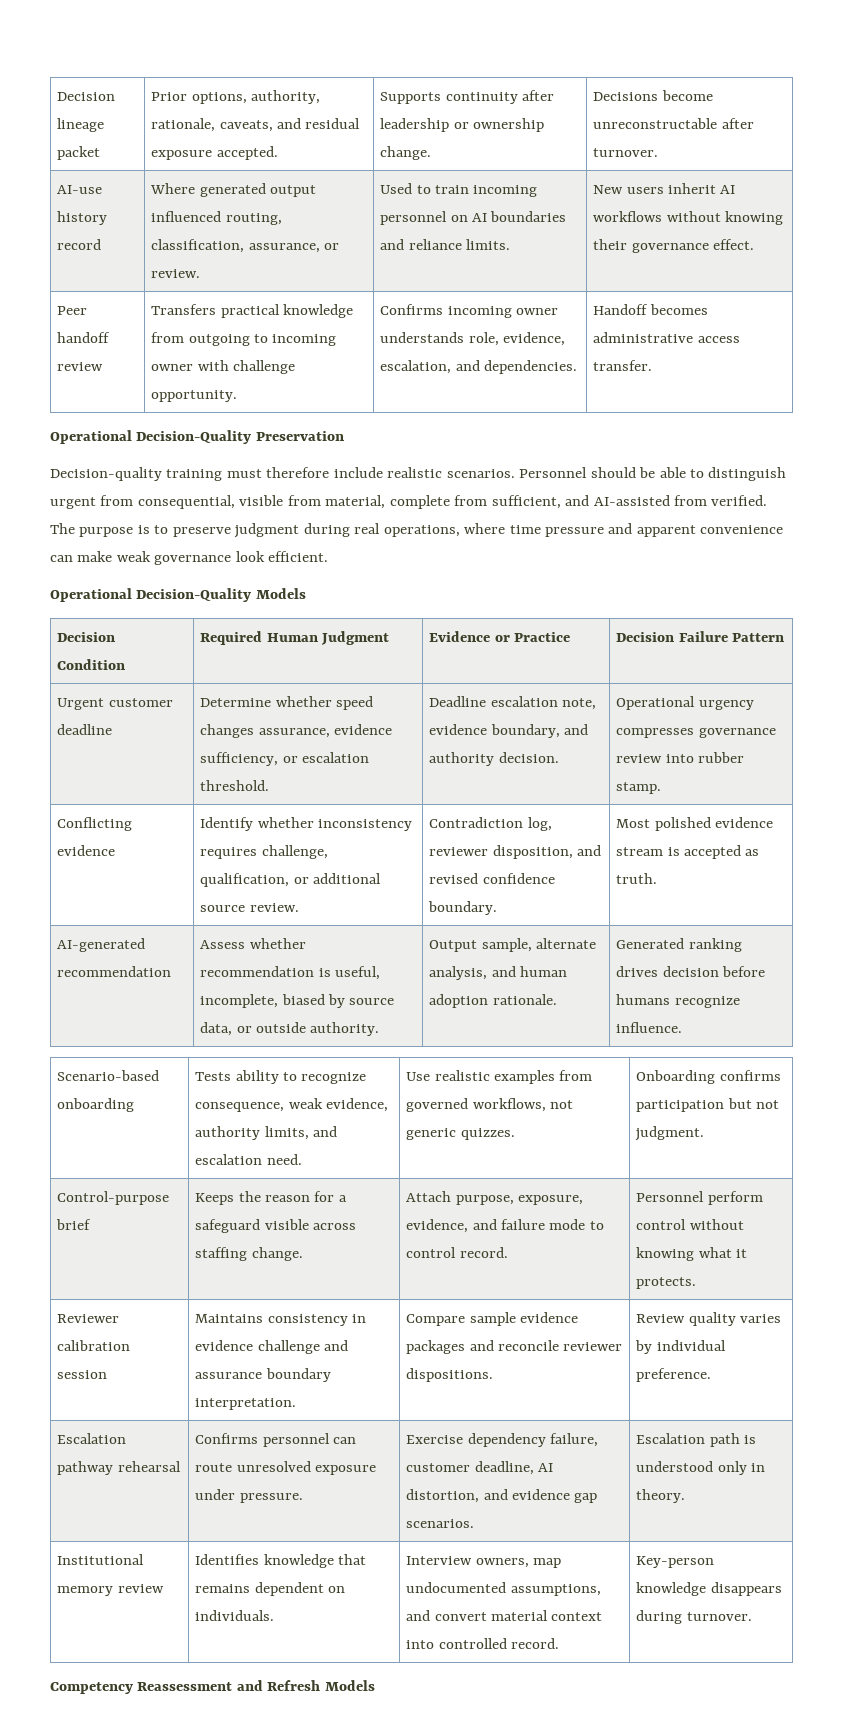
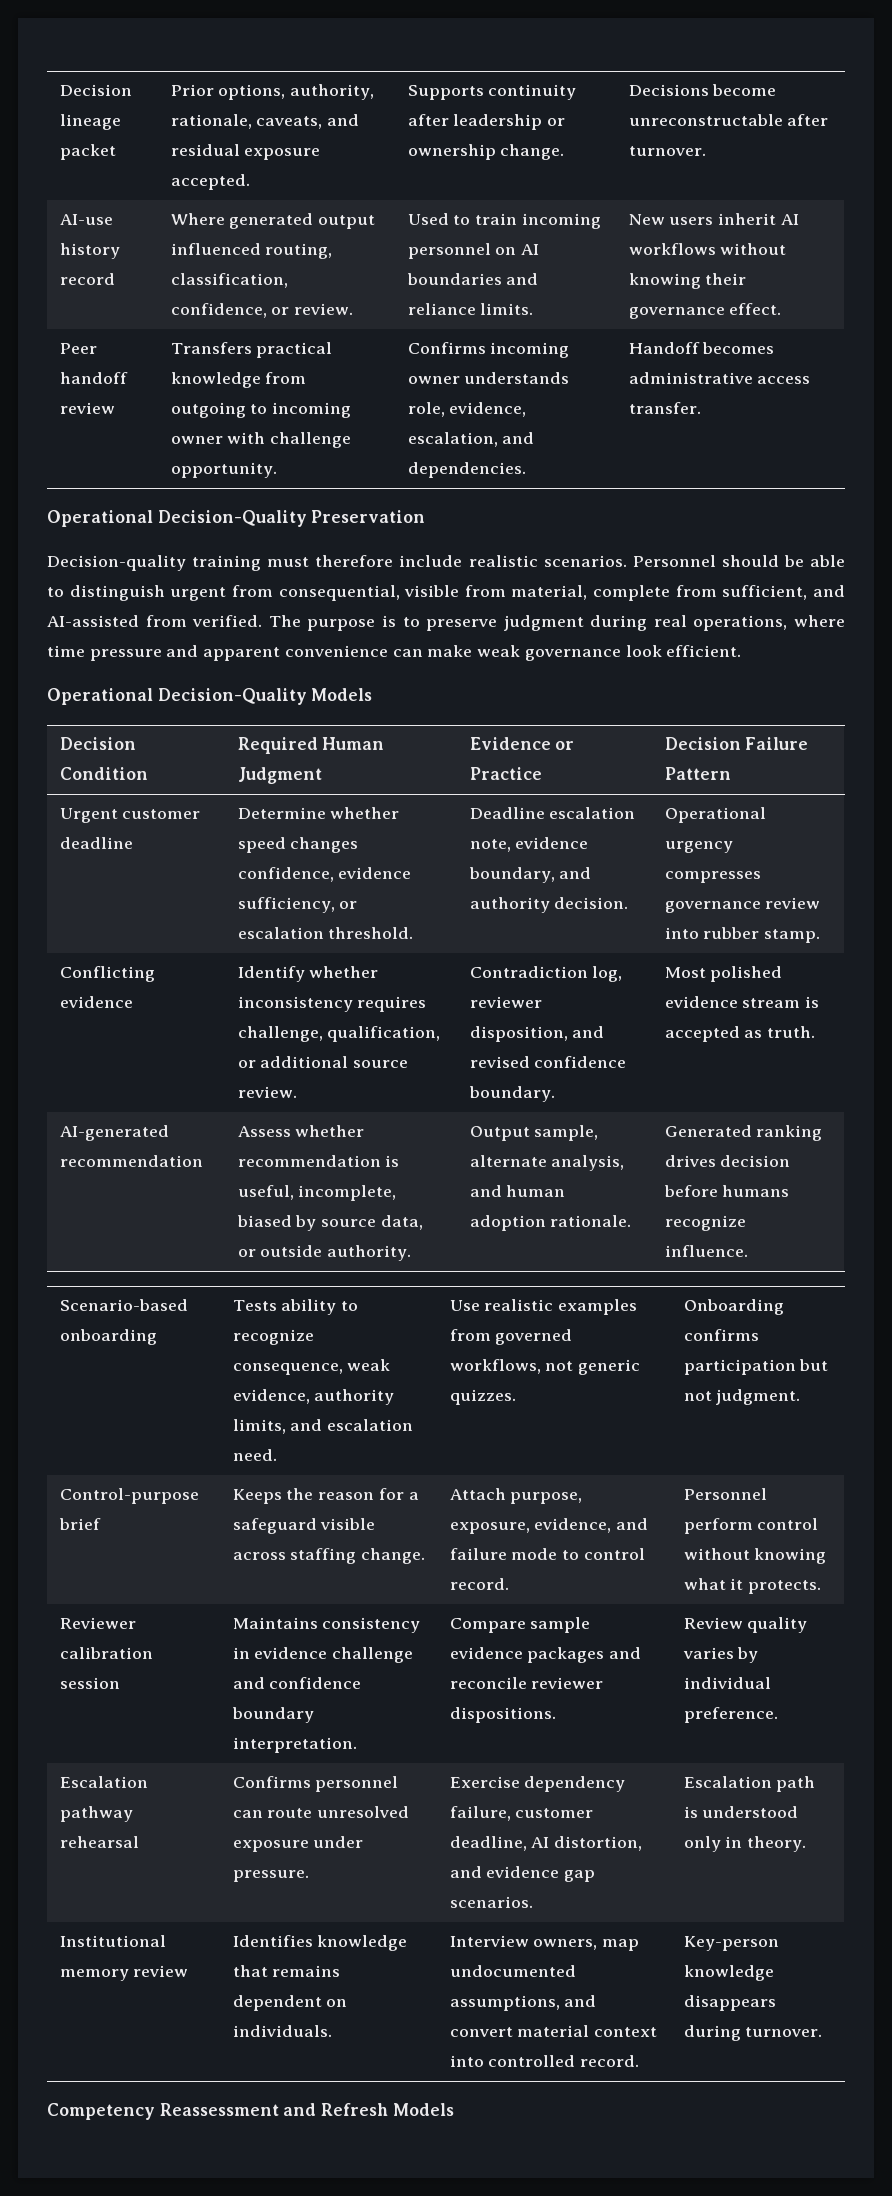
[248,243,320,253] assurance, -> [170,303,267,318] confidence,
[258,728,330,738] assurance, -> [237,867,334,882] confidence,
[195,1372,263,1379] assurance -> [269,1677,362,1689] confidence

